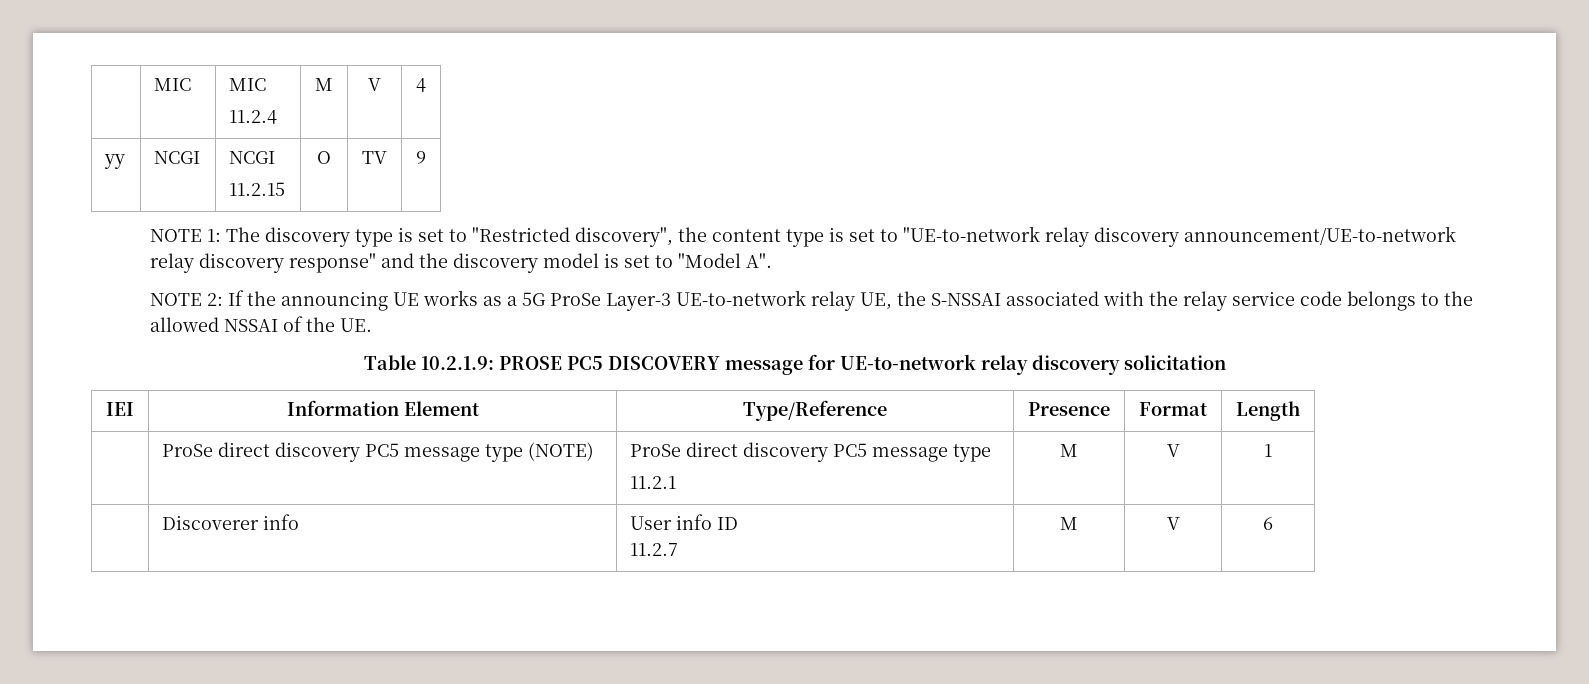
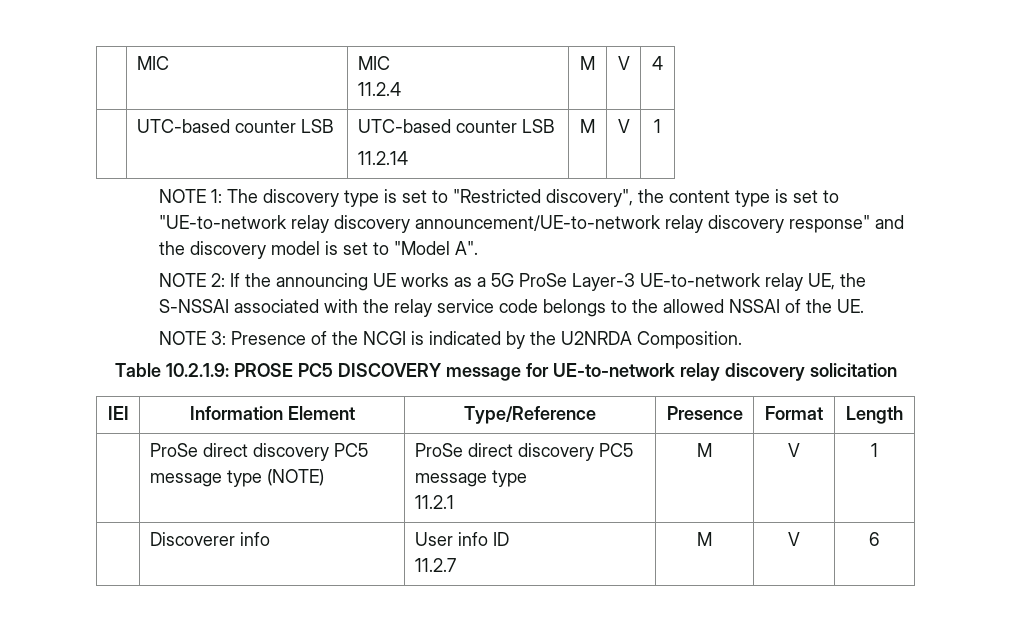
[104,154,126,169] [154,151,201,164] [229,151,276,164] [229,182,286,196] [317,151,331,164] [362,151,387,164] [416,151,426,164] yy | NCGI | NCGI // 11.2.15 | O | TV | 9 -> [136,119,333,133] [357,119,554,133] [357,151,408,165] [580,119,595,133] [617,119,630,133] [654,119,661,133] | UTC-based counter LSB | UTC-based counter LSB // 11.2.14 | M | V | 1
(372, 325) none -> [158,331,742,349] // NOTE 3: Presence of the NCGI is indicated by the U2NRDA Composition.

